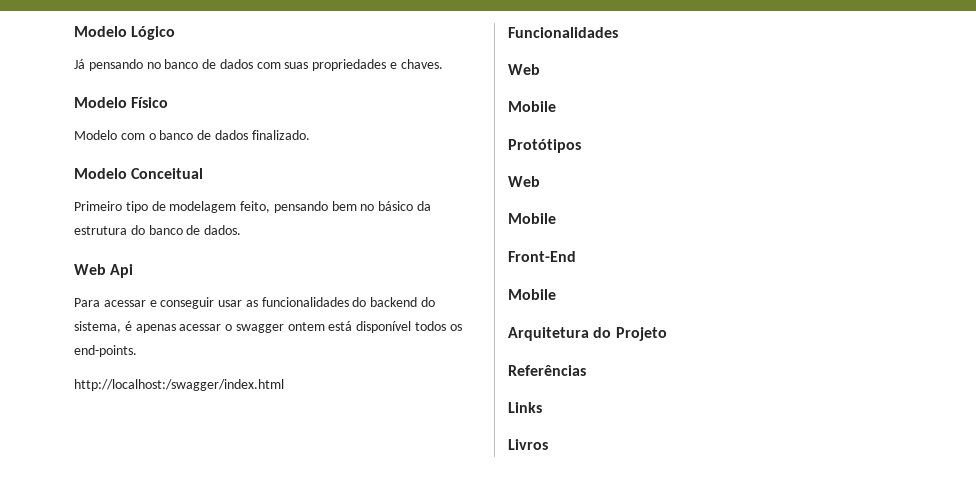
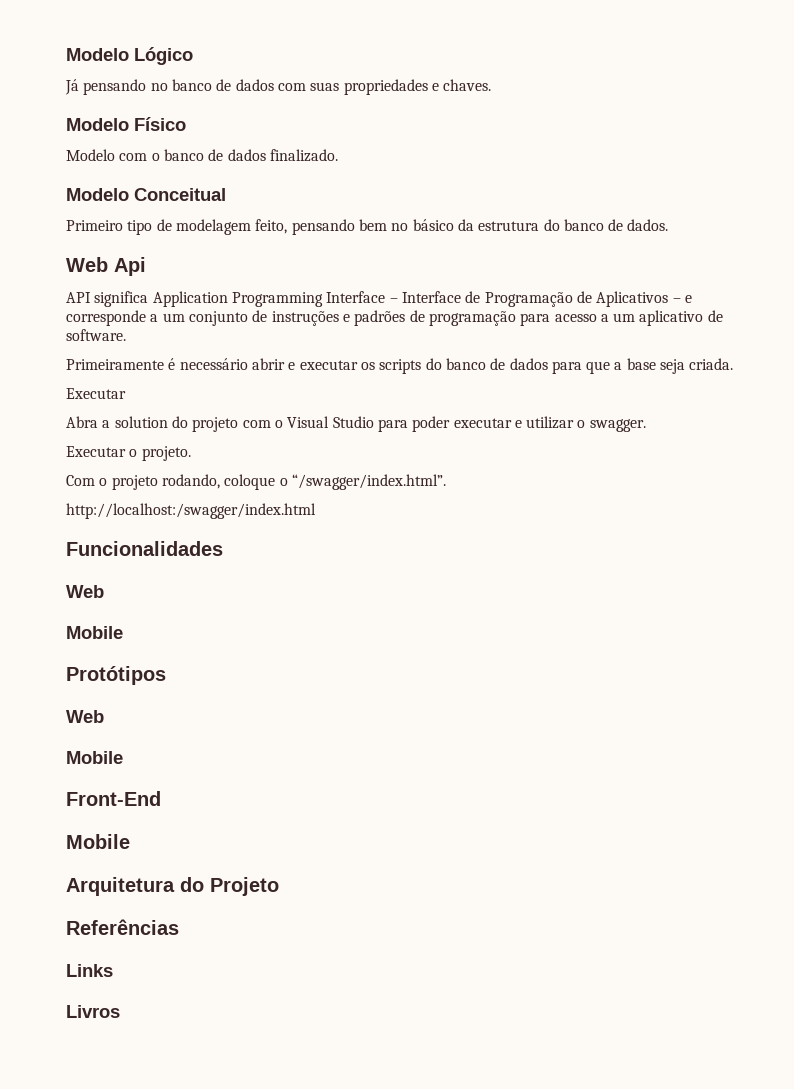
[74,297,436,309] [74,321,462,333] [74,345,137,357] Para acessar e conseguir usar as funcionalidades do backend do sistema, é apenas acessar o swagger ontem está disponível todos os end-points. -> [66,291,692,307] [66,310,723,326] [66,329,126,341] [66,358,734,374] [66,388,126,399] [66,416,646,432] [66,446,191,461] [66,474,446,490] API significa Application Programming Interface – Interface de Programação de Aplicativos – e corresponde a um conjunto de instruções e padrões de programação para acesso a um aplicativo de software. // Primeiramente é necessário abrir e executar os scripts do banco de dados para que a base seja criada. // Executar // Abra a solution do projeto com o Visual Studio para poder executar e utilizar o swagger. // Executar o projeto. // Com o projeto rodando, coloque o “/swagger/index.html”.

